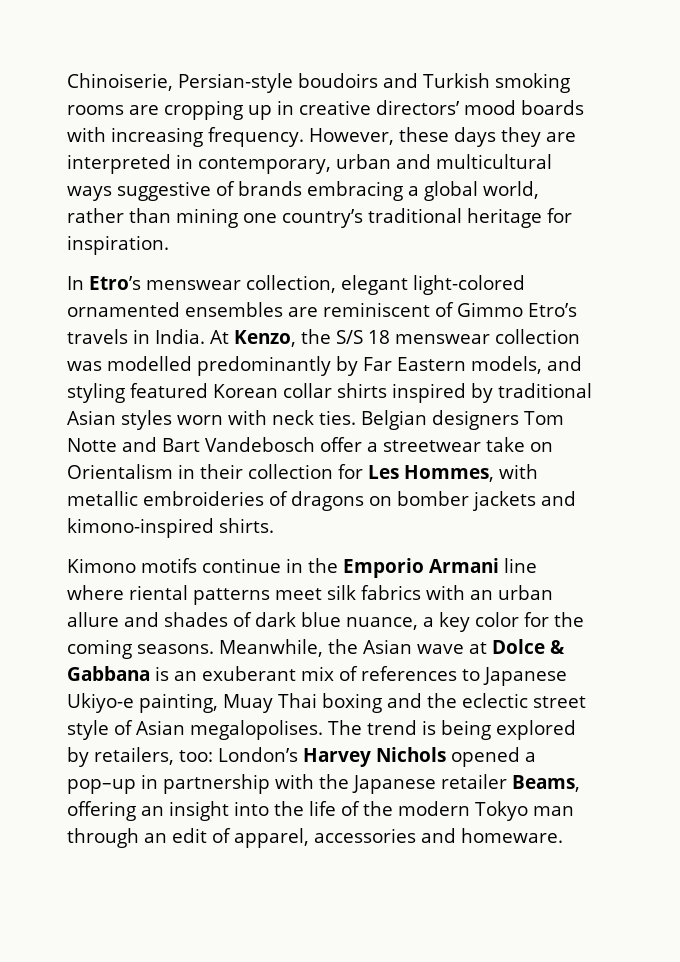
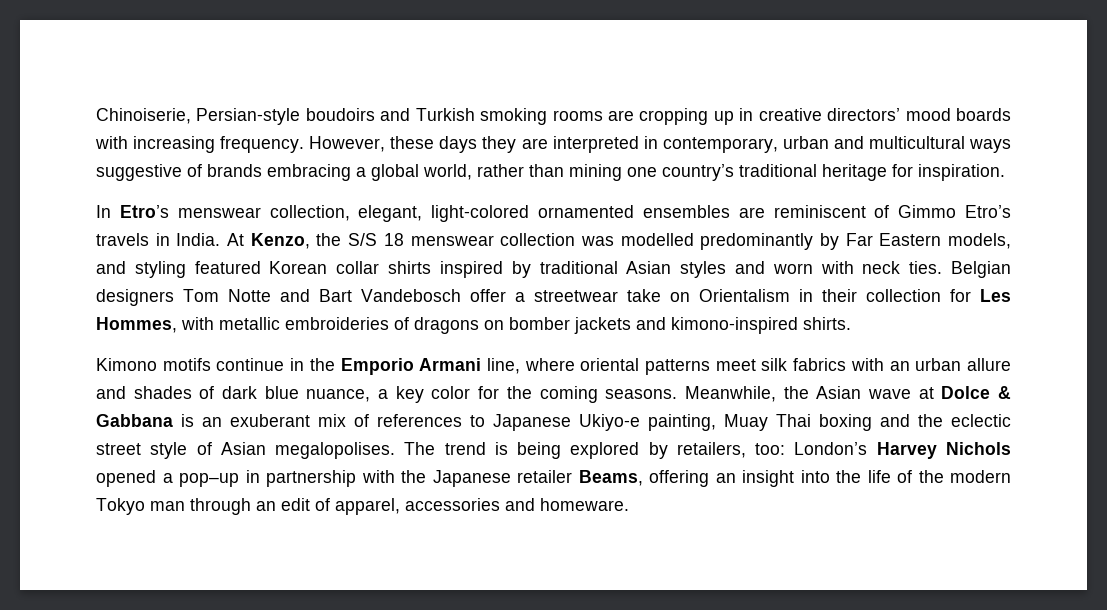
[341,275,408,295] elegant -> [358,205,423,222] elegant,
(172, 420) none -> [734,261,765,274] and
[504,558,537,573] [67,585,188,600] line where riental -> [486,358,640,374] line, where oriental

